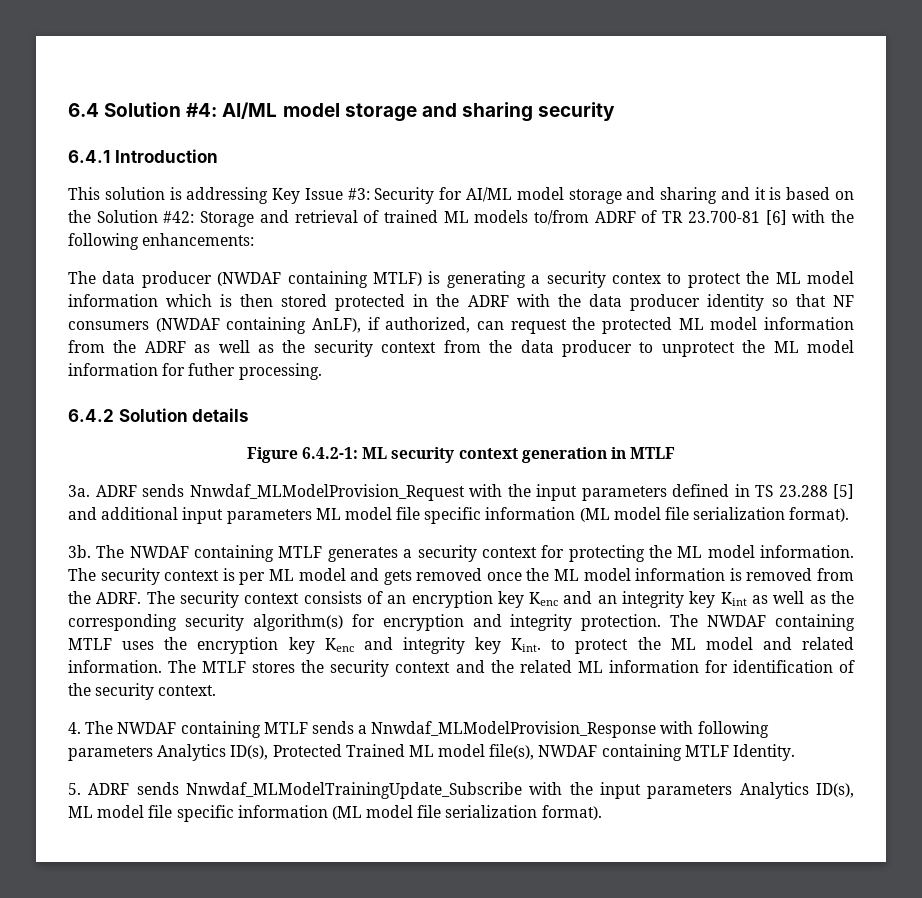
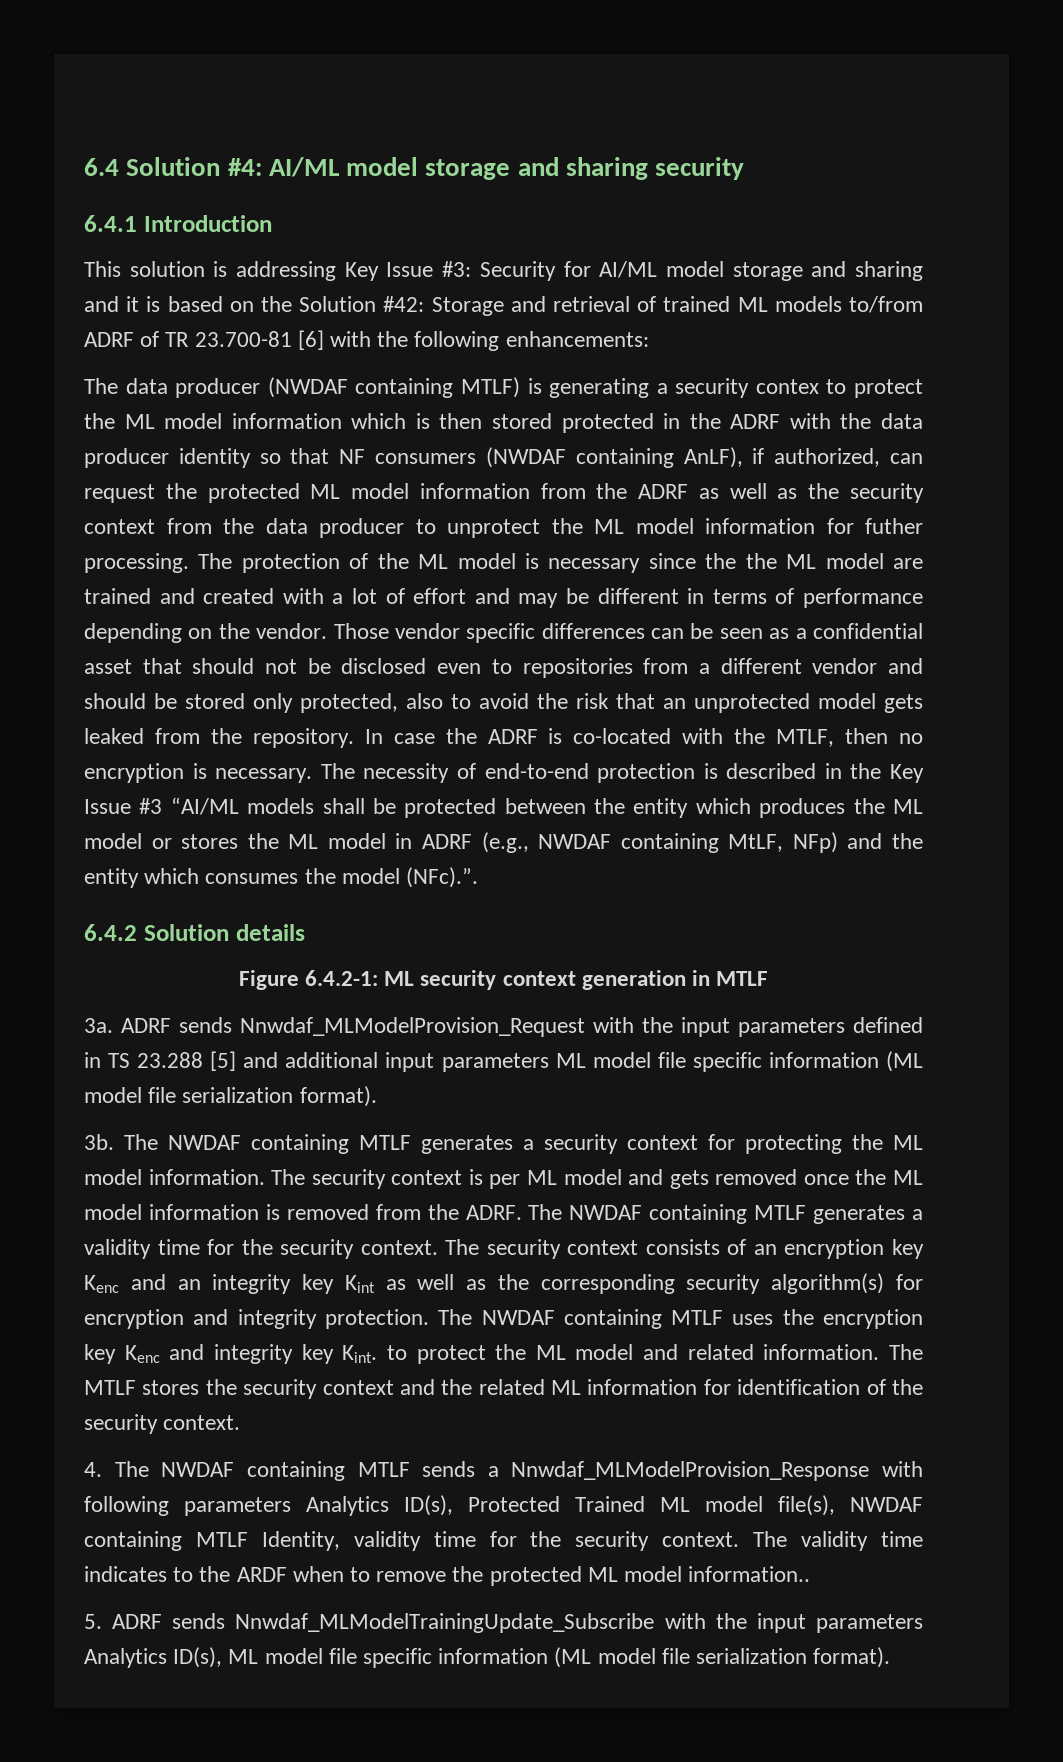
(322, 371) none -> [198,553,924,573] [84,588,924,608] [84,623,923,643] [84,658,924,678] [84,693,923,713] [84,728,924,748] [84,763,925,783] [84,797,923,818] [84,832,923,853] [84,867,479,888] The protection of the ML model is necessary since the the ML model are trained and created with a lot of effort and may be different in terms of performance depending on the vendor. Those vendor specific differences can be seen as a confidential asset that should not be disclosed even to repositories from a different vendor and should be stored only protected, also to avoid the risk that an unprotected model gets leaked from the repository. In case the ADRF is co-located with the MTLF, then no encryption is necessary. The necessity of end-to-end protection is described in the Key Issue #3 “AI/ML models shall be protected between the entity which produces the ML model or stores the ML model in ADRF (e.g., NWDAF containing MtLF, NFp) and the entity which consumes the model (NFc).”.
(175, 597) none -> [569,1204,923,1224] [84,1239,480,1259] NWDAF containing MTLF generates a validity time for the security context. The
[733,744,796,761] Identity. -> [261,1531,923,1551] [84,1566,811,1586] Identity, validity time for the security context. The validity time indicates to the ARDF when to remove the protected ML model information..

